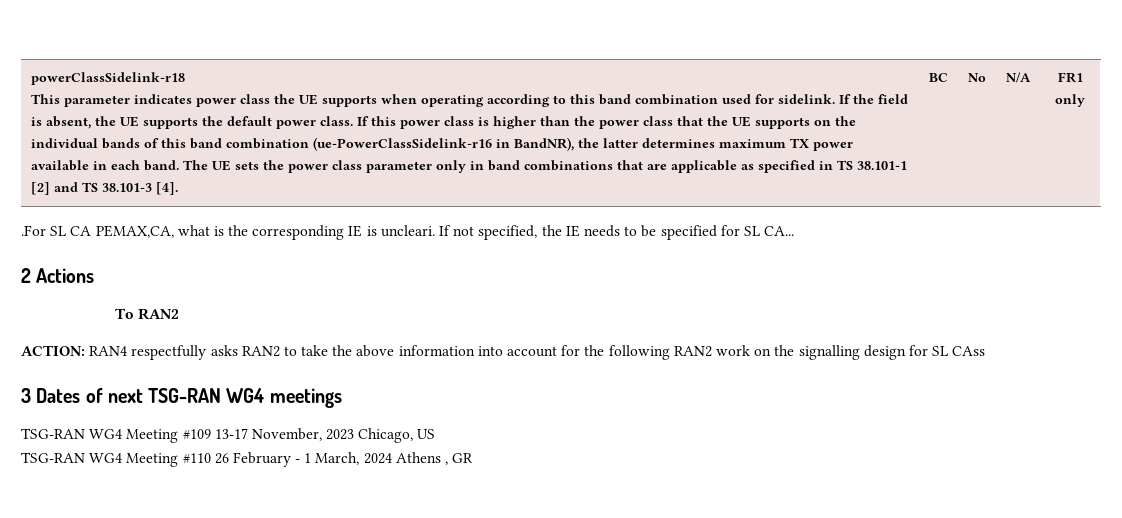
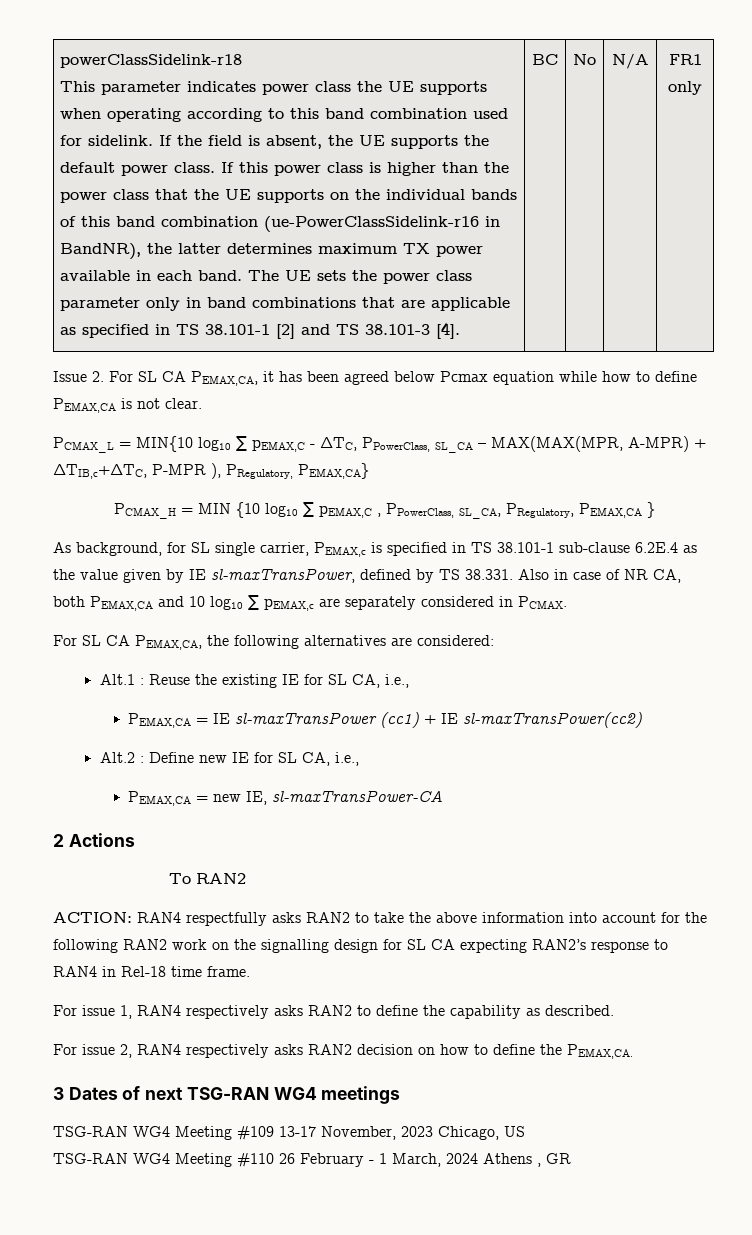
[21,225,795,240] .For SL CA PEMAX,CA, what is the corresponding IE is uncleari. If not specified, the IE needs to be specified for SL CA... -> [53,371,697,386] [53,398,202,413] [53,436,706,453] [53,463,369,479] [113,502,655,519] [53,542,697,557] [53,568,681,583] [53,595,567,611] [53,635,494,650] [99,674,409,688] [128,712,643,728] [99,752,359,766] [128,790,444,806] Issue 2. For SL CA PEMAX,CA, it has been agreed below Pcmax equation while how to define PEMAX,CA is not clear. // PCMAX_L = MIN{10 log10 ∑ pEMAX,C - ΔTC, PPowerClass, SL_CA – MAX(MAX(MPR, A-MPR) + ΔTIB,c+ΔTC, P-MPR ), PRegulatory, PEMAX,CA} // PCMAX_H = MIN {10 log10 ∑ pEMAX,C , PPowerClass, SL_CA, PRegulatory, PEMAX,CA } // As background, for SL single carrier, PEMAX,c is specified in TS 38.101-1 sub-clause 6.2E.4 as the value given by IE sl-maxTransPower, defined by TS 38.331. Also in case of NR CA, both PEMAX,CA and 10 log10 ∑ pEMAX,c are separately considered in PCMAX. // For SL CA PEMAX,CA, the following alternatives are considered: // Alt.1 : Reuse the existing IE for SL CA, i.e., // PEMAX,CA = IE sl-maxTransPower (cc1) + IE sl-maxTransPower(cc2) // Alt.2 : Define new IE for SL CA, i.e., // PEMAX,CA = new IE, sl-maxTransPower-CA
[952,346,986,356] CAss -> [431,939,668,953] [53,966,250,977] [53,1005,614,1019] [53,1044,633,1059] CA expecting RAN2’s response to RAN4 in Rel-18 time frame. // For issue 1, RAN4 respectively asks RAN2 to define the capability as described. // For issue 2, RAN4 respectively asks RAN2 decision on how to define the PEMAX,CA.

